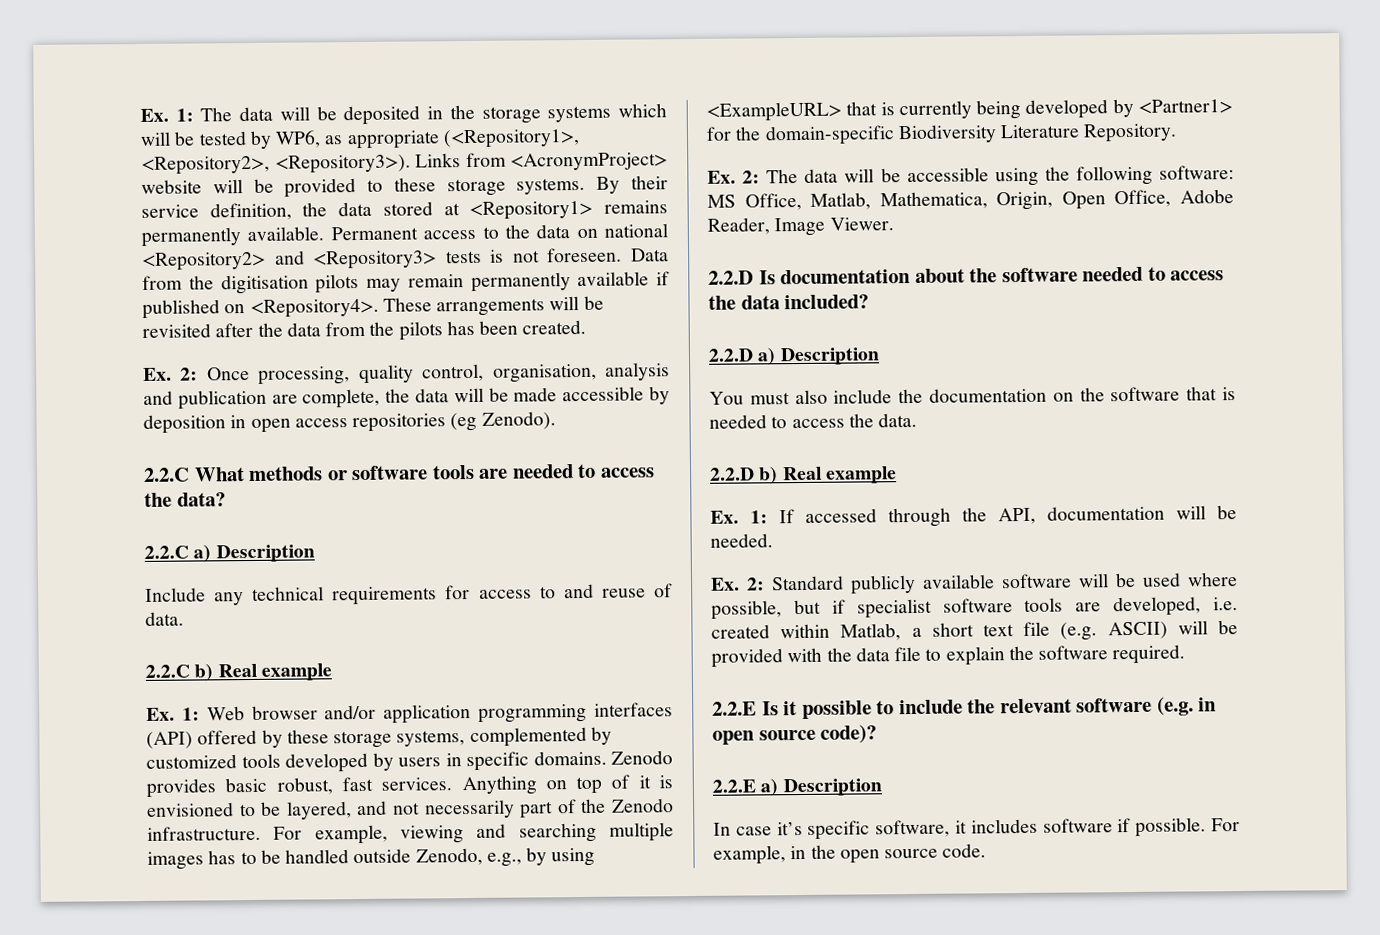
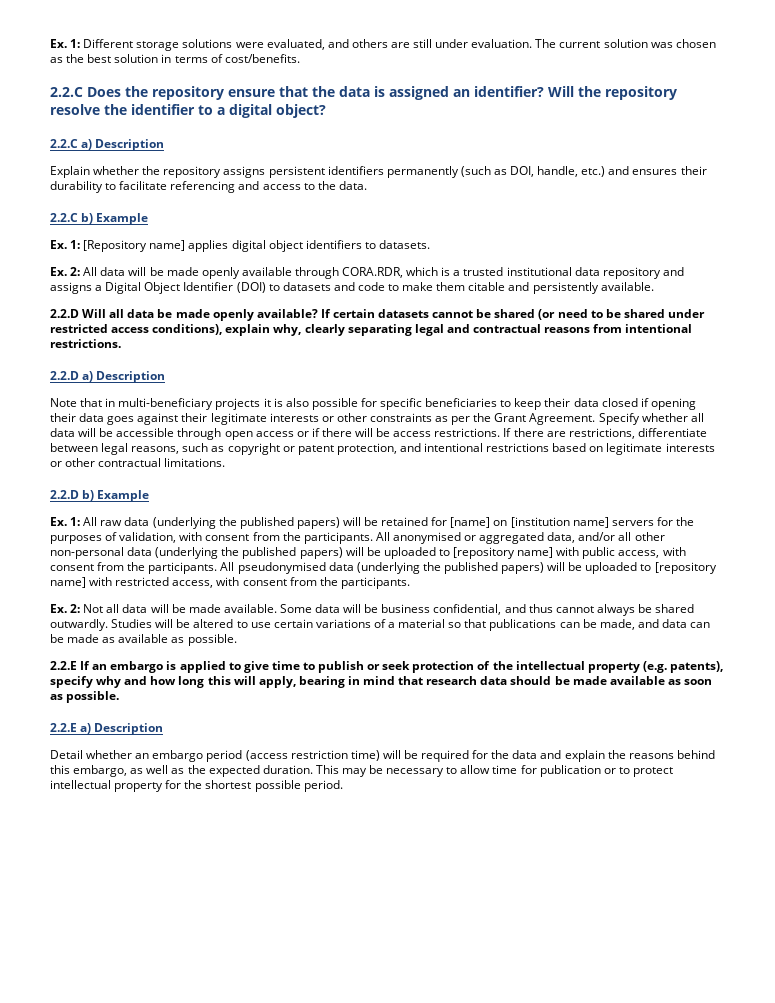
[140,103,668,126] [140,128,580,150] [141,152,668,175] [141,175,668,198] [141,200,668,221] [141,223,668,247] [142,247,669,271] [142,271,670,295] [142,295,604,319] [142,319,587,341] [143,362,670,385] [143,386,671,410] [143,411,556,434] [143,463,655,482] [144,492,226,507] [144,544,315,563] [145,583,673,606] Ex. 1: The data will be deposited in the storage systems which will be tested by WP6, as appropriate (<Repository1>, <Repository2>, <Repository3>). Links from <AcronymProject> website will be provided to these storage systems. By their service definition, the data stored at <Repository1> remains permanently available. Permanent access to the data on national <Repository2> and <Repository3> tests is not foreseen. Data from the digitisation pilots may remain permanently available if published on <Repository4>. These arrangements will be revisited after the data from the pilots has been created. // Ex. 2: Once processing, quality control, organisation, analysis and publication are complete, the data will be made accessible by deposition in open access repositories (eg Zenodo). // 2.2.C What methods or software tools are needed to access the data? // 2.2.C a) Description // Include any technical requirements for access to and reuse of -> [50,39,716,51] [50,54,300,63] [50,86,677,100] [50,104,326,118] [50,139,165,151] [50,166,707,178] [50,181,336,193] Ex. 1: Different storage solutions were evaluated, and others are still under evaluation. The current solution was chosen as the best solution in terms of cost/benefits. // 2.2.C Does the repository ensure that the data is assigned an identifier? Will the repository resolve the identifier to a digital object? // 2.2.C a) Description // Explain whether the repository assigns persistent identifiers permanently (such as DOI, handle, etc.) and ensures their durability to facilitate referencing and access to the
[217,663,332,681] [146,702,673,724] [146,726,612,749] [146,750,673,773] [146,774,674,798] [147,798,675,820] [147,822,674,845] [147,847,596,870] [706,98,1233,122] [706,123,1178,146] [707,165,1234,187] [707,189,1234,211] [707,217,894,237] [708,266,1225,285] [708,294,870,310] [708,347,880,366] [709,386,1236,405] [709,412,918,429] Real example // Ex. 1: Web browser and/or application programming interfaces (API) offered by these storage systems, complemented by customized tools developed by users in specific domains. Zenodo provides basic robust, fast services. Anything on top of it is envisioned to be layered, and not necessarily part of the Zenodo infrastructure. For example, viewing and searching multiple images has to be handled outside Zenodo, e.g., by using <ExampleURL> that is currently being developed by <Partner1> for the domain-specific Biodiversity Literature Repository. // Ex. 2: The data will be accessible using the following software: MS Office, Matlab, Mathematica, Origin, Open Office, Adobe Reader, Image Viewer. // 2.2.D Is documentation about the software needed to access the data included? // 2.2.D a) Description // You must also include the documentation on the software that is needed to access the data. -> [96,213,149,225] [50,240,430,252] [50,267,684,279] [50,282,654,294] [50,309,705,321] [50,324,693,336] [50,339,121,348] [50,371,166,383] [50,398,696,410] [50,413,704,425] [50,428,707,440] [50,443,715,455] [50,458,226,467] Example // Ex. 1: [Repository name] applies digital object identifiers to datasets. // Ex. 2: All data will be made openly available through CORA.RDR, which is a trusted institutional data repository and assigns a Digital Object Identifier (DOI) to datasets and code to make them citable and persistently available. // 2.2.D Will all data be made openly available? If certain datasets cannot be shared (or need to be shared under restricted access conditions), explain why, clearly separating legal and contractual reasons from intentional restrictions. // 2.2.D a) Description // Note that in multi-beneficiary projects it is also possible for specific beneficiaries to keep their data closed if opening their data goes against their legitimate interests or other constraints as per the Grant Agreement. Specify whether all data will be accessible through open access or if there will be access restrictions. If there are restrictions, differentiate between legal reasons, such as copyright or patent protection, and intentional restrictions based on legitimate interests or other contractual limitations.
[782,466,897,484] [710,505,1237,528] [710,533,773,548] [711,572,1238,595] [711,596,1238,620] [711,620,1238,641] [711,644,1186,668] [712,696,1218,720] [712,724,878,745] [712,778,882,797] [713,817,1240,840] [713,843,987,865] Real example // Ex. 1: If accessed through the API, documentation will be needed. // Ex. 2: Standard publicly available software will be used where possible, but if specialist software tools are developed, i.e. created within Matlab, a short text file (e.g. ASCII) will be provided with the data file to explain the software required. // 2.2.E Is it possible to include the relevant software (e.g. in open source code)? // 2.2.E a) Description // In case it’s specific software, it includes software if possible. For example, in the open source code. -> [97,490,150,502] [50,517,694,529] [50,532,665,544] [50,547,686,559] [50,562,717,574] [50,577,410,589] [50,604,695,616] [50,619,711,631] [50,634,237,646] [50,661,723,673] [50,676,712,688] [50,691,120,703] [50,723,164,735] [50,750,715,762] [50,765,673,777] [50,780,343,792] Example // Ex. 1: All raw data (underlying the published papers) will be retained for [name] on [institution name] servers for the purposes of validation, with consent from the participants. All anonymised or aggregated data, and/or all other non-personal data (underlying the published papers) will be uploaded to [repository name] with public access, with consent from the participants. All pseudonymised data (underlying the published papers) will be uploaded to [repository name] with restricted access, with consent from the participants. // Ex. 2: Not all data will be made available. Some data will be business confidential, and thus cannot always be shared outwardly. Studies will be altered to use certain variations of a material so that publications can be made, and data can be made as available as possible. // 2.2.E If an embargo is applied to give time to publish or seek protection of the intellectual property (e.g. patents), specify why and how long this will apply, bearing in mind that research data should be made available as soon as possible. // 2.2.E a) Description // Detail whether an embargo period (access restriction time) will be required for the data and explain the reasons behind this embargo, as well as the expected duration. This may be necessary to allow time for publication or to protect intellectual property for the shortest possible period.

